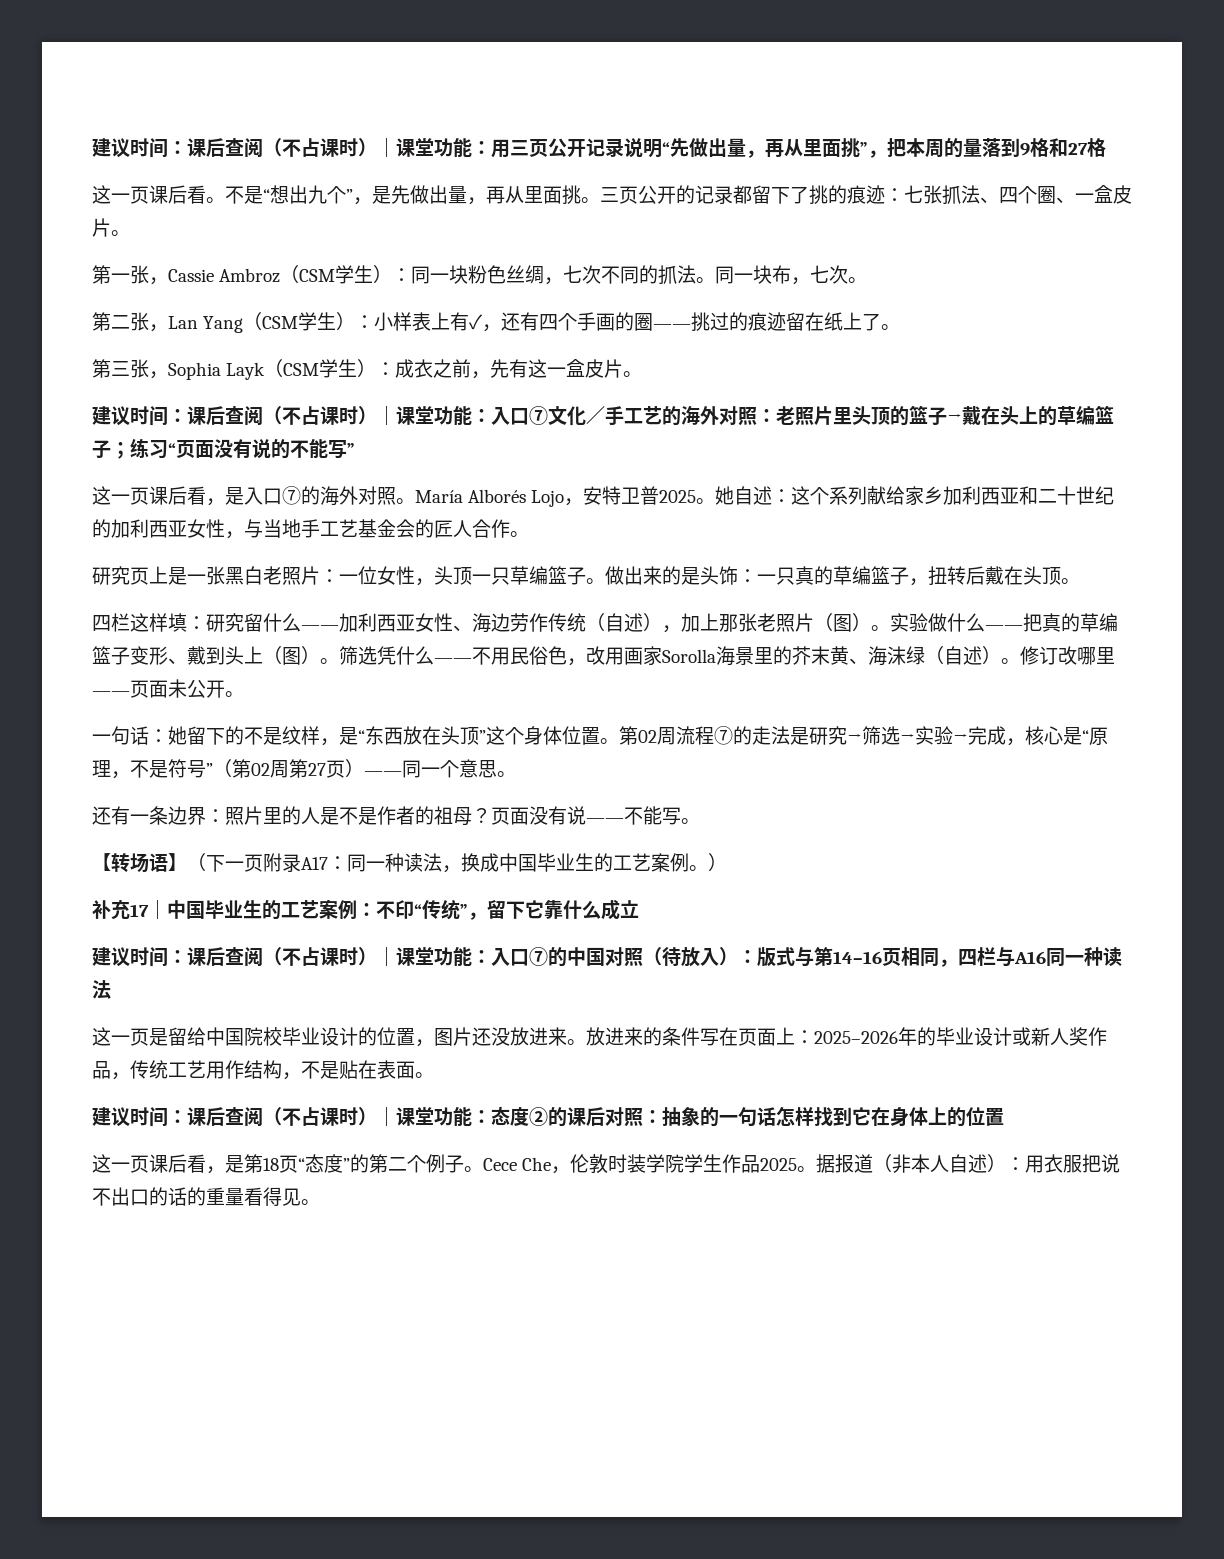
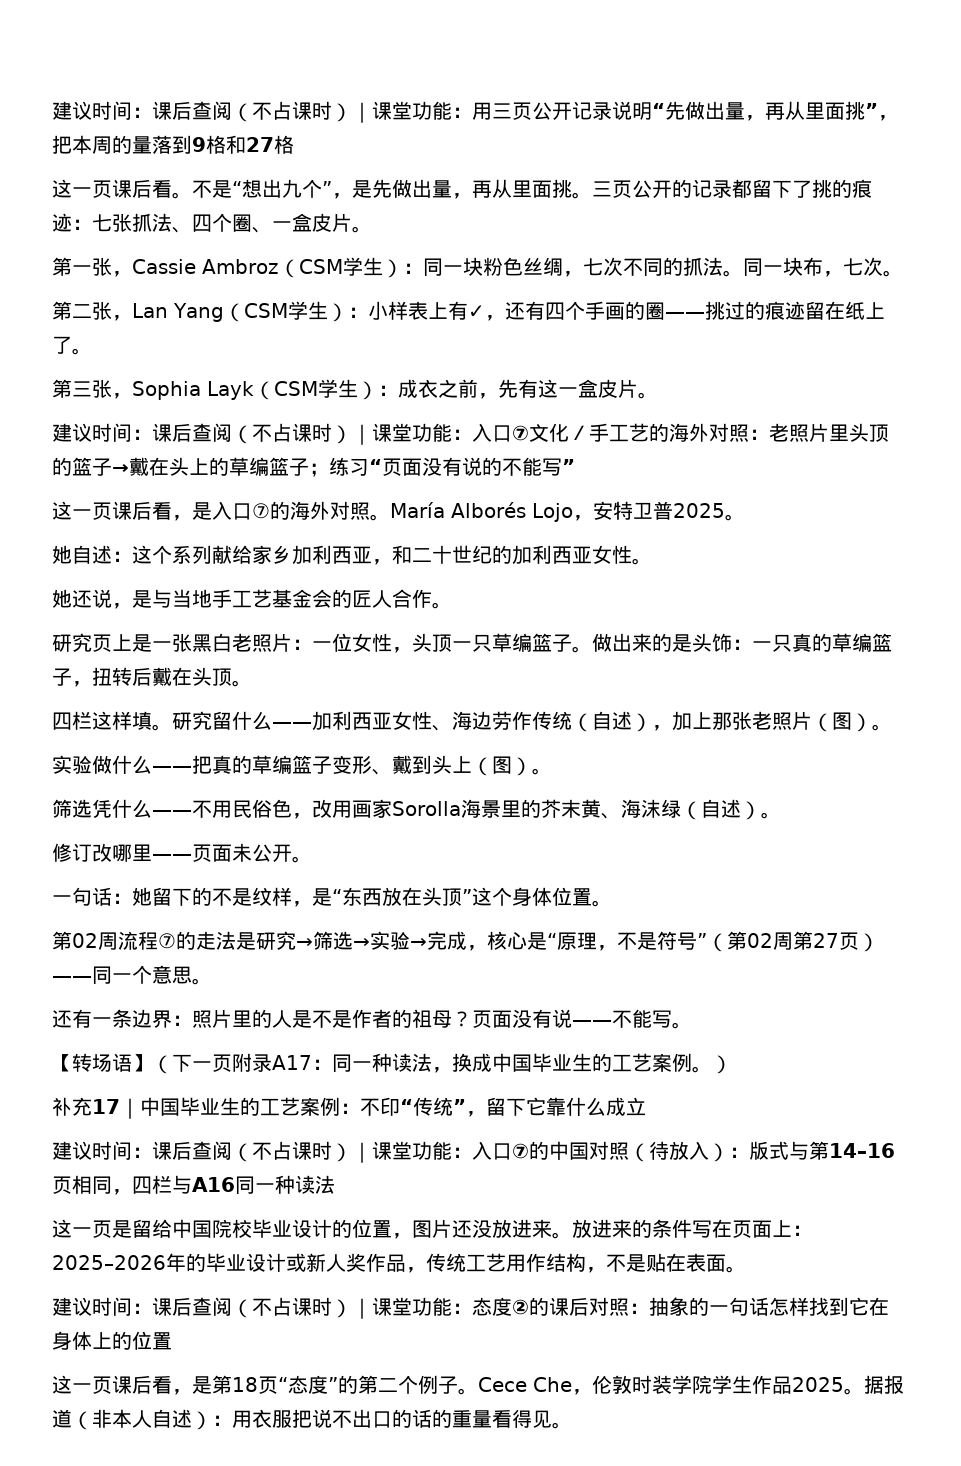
(716, 501) none -> (745, 517) //
(1020, 495) none -> [372,559,392,565] ，
[225,531,244,539] ， -> [632,558,652,565] [52,589,152,609] 。 // 她还说，是
[187,616,206,630] ： -> [152,724,172,731] 。
(890, 628) none -> (892, 727) //
(339, 661) none -> (552, 771) //
(1020, 661) none -> (781, 815) //
(619, 741) none -> (612, 903) //

